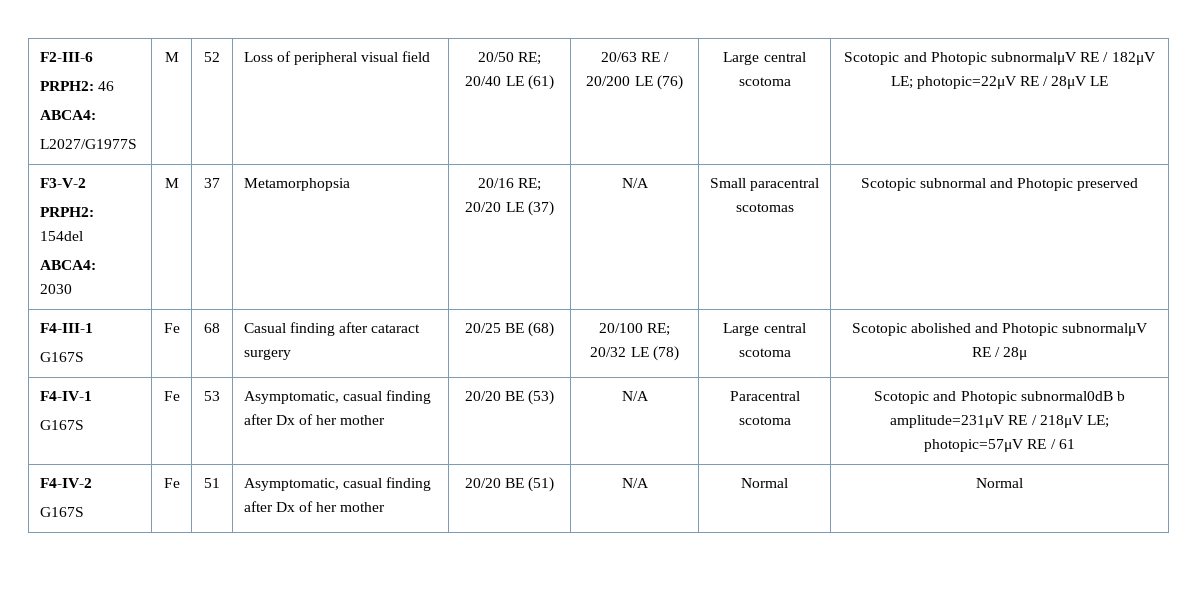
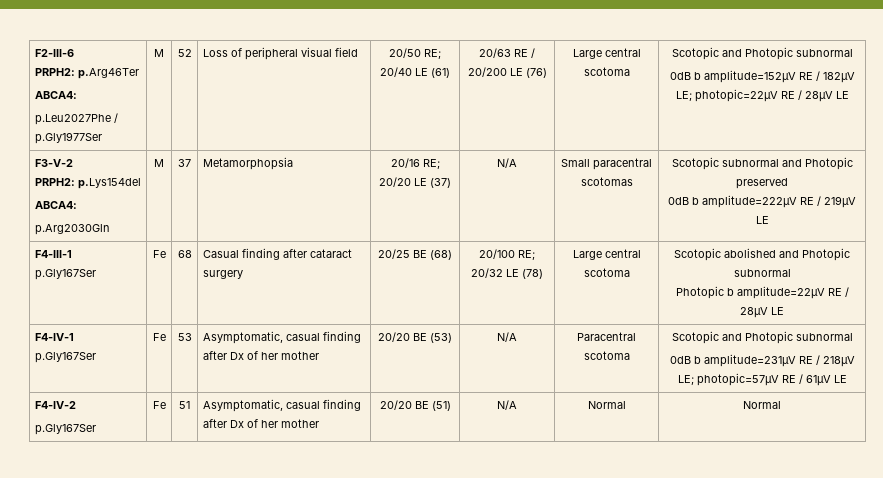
[97,81,114,91] [39,110,96,120] [39,139,137,149] 46 // ABCA4: // L2027/G1977S -> [77,68,139,79] [34,91,77,99] [34,113,118,125] [34,132,102,144] p.Arg46Ter // ABCA4: // p.Leu2027Phe / p.Gly1977Ser
[991,52,1077,65] subnormalμV -> [795,49,853,57] [669,70,796,83] subnormal // 0dB b amplitude=152μV
[39,231,83,241] [39,260,96,270] [39,284,72,294] 154del // ABCA4: // 2030 -> [77,178,141,189] [34,201,77,209] [34,224,110,235] p.Lys154del // ABCA4: // p.Arg2030Gln
(1139, 184) none -> [668,195,856,208] [755,216,769,224] // 0dB b amplitude=222μV RE / 219μV LE
[39,352,84,362] G167S -> [34,269,96,280] p.Gly167Ser
[1062,323,1149,336] [971,347,1028,360] subnormalμV RE / 28μ -> [733,269,791,277] [675,286,849,299] [740,307,784,318] subnormal // Photopic b amplitude=22μV RE / 28μV LE
[39,420,84,430] G167S -> [34,352,96,363] p.Gly167Ser
[1020,391,1113,401] subnormal0dB -> [795,333,853,341] [669,356,691,364] subnormal // 0dB
[1058,439,1075,449] 61 -> [805,375,847,386] 61μV LE
[39,507,84,517] G167S -> [34,424,96,435] p.Gly167Ser

